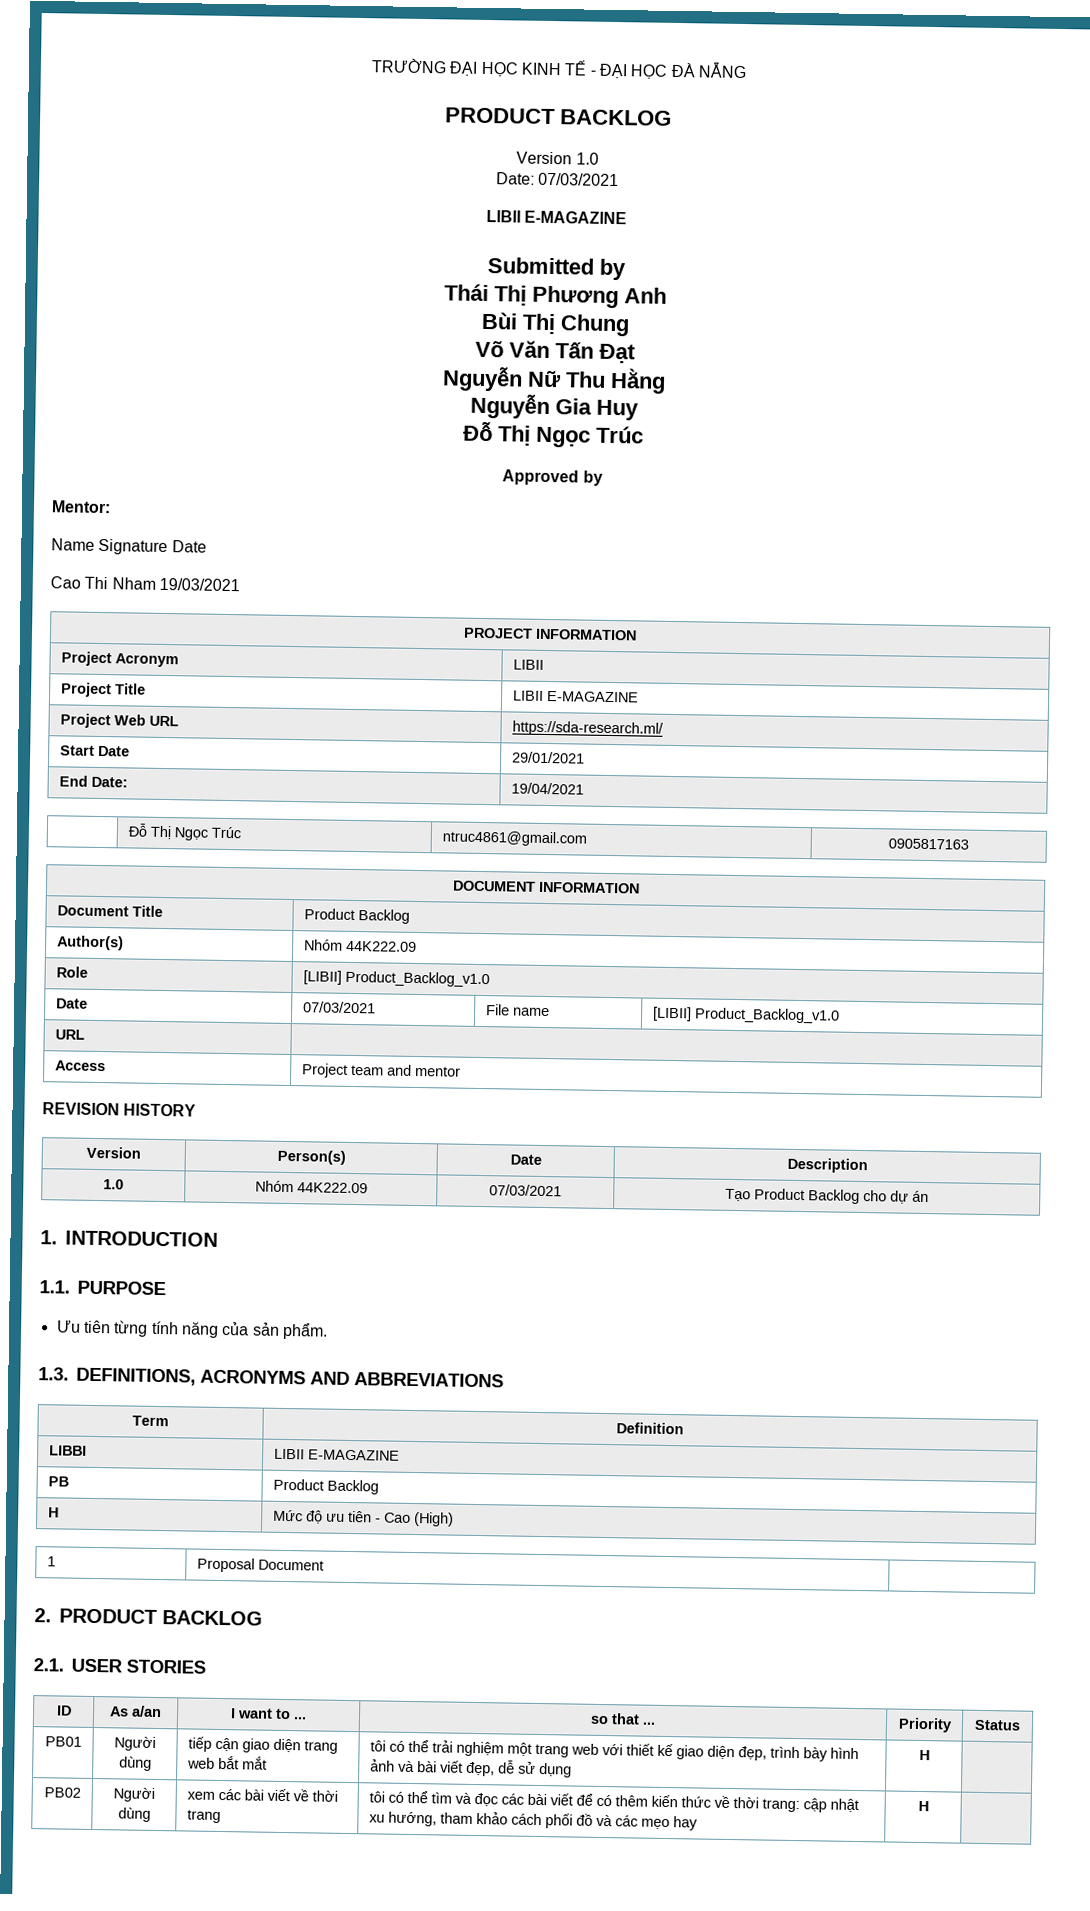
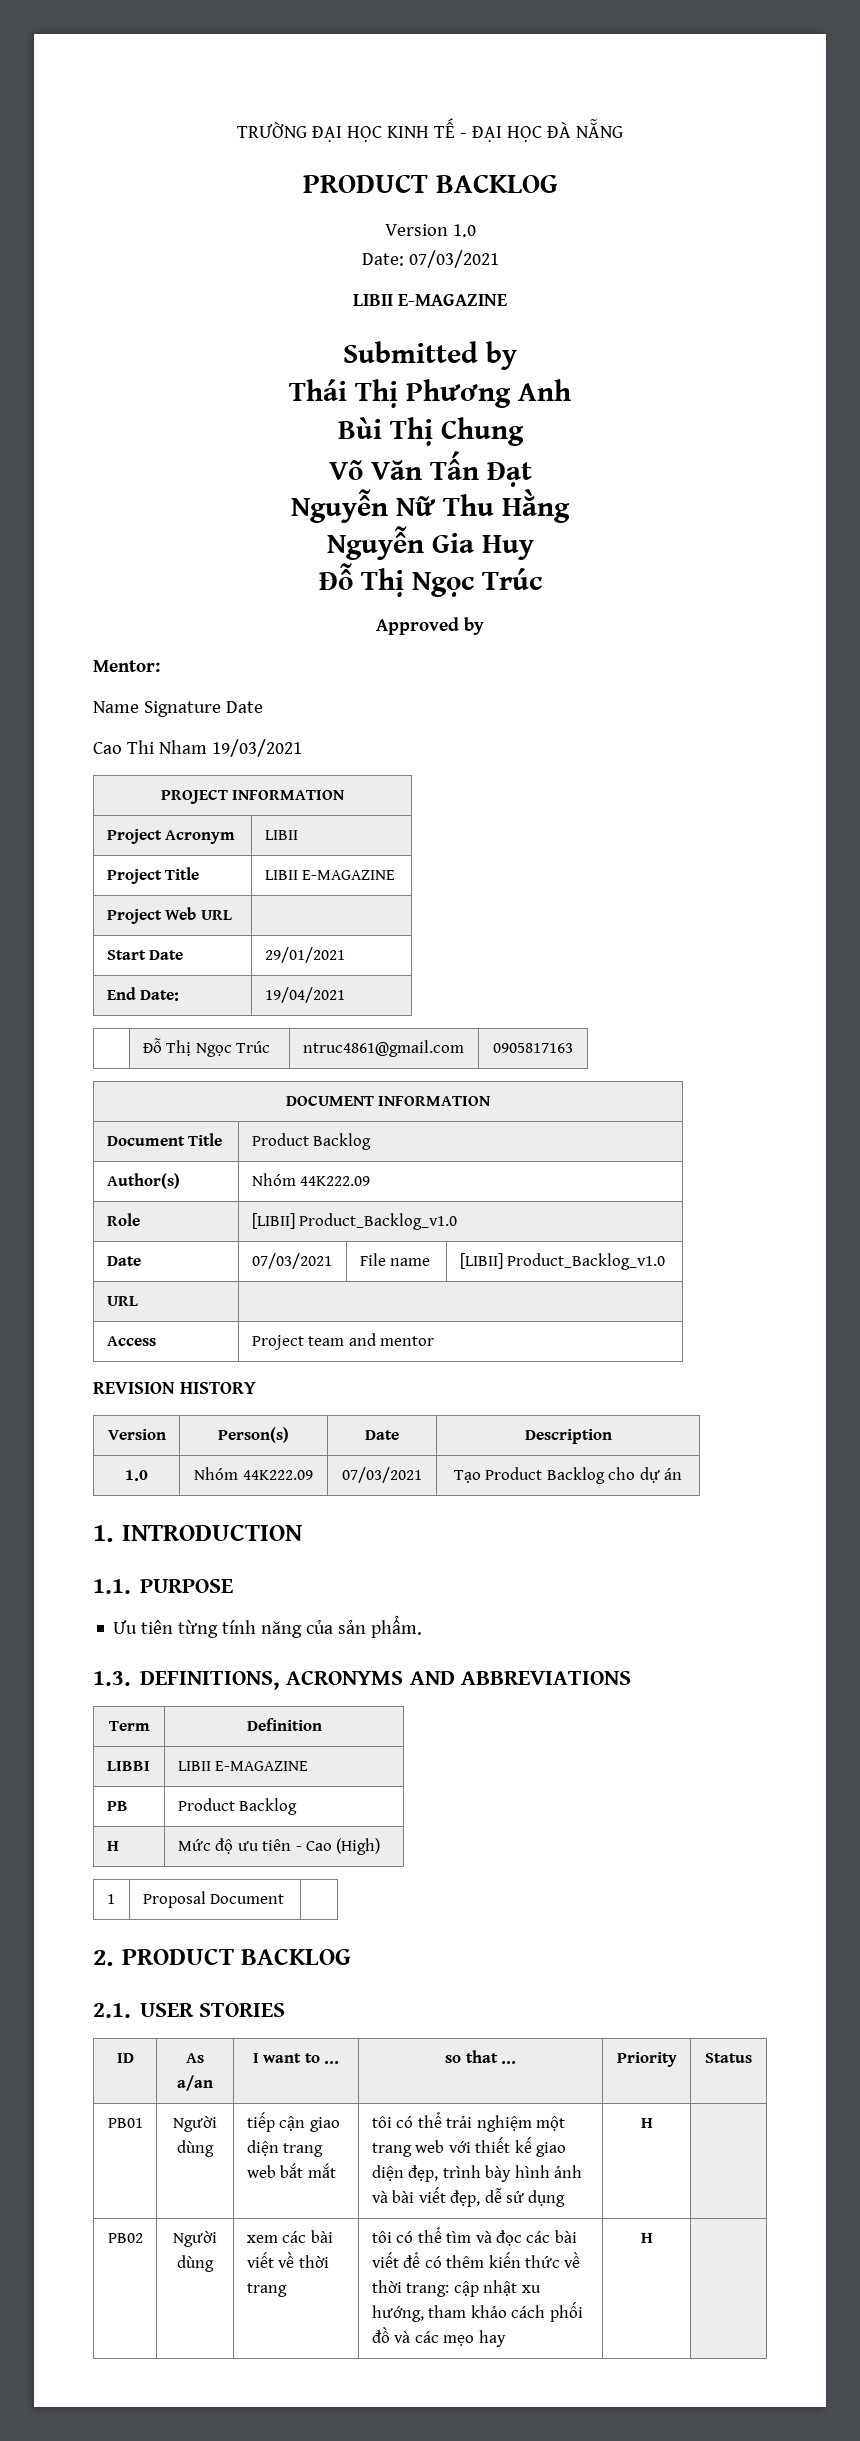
[511,720,664,737] https://sda-research.ml/ -> (232, 915) none

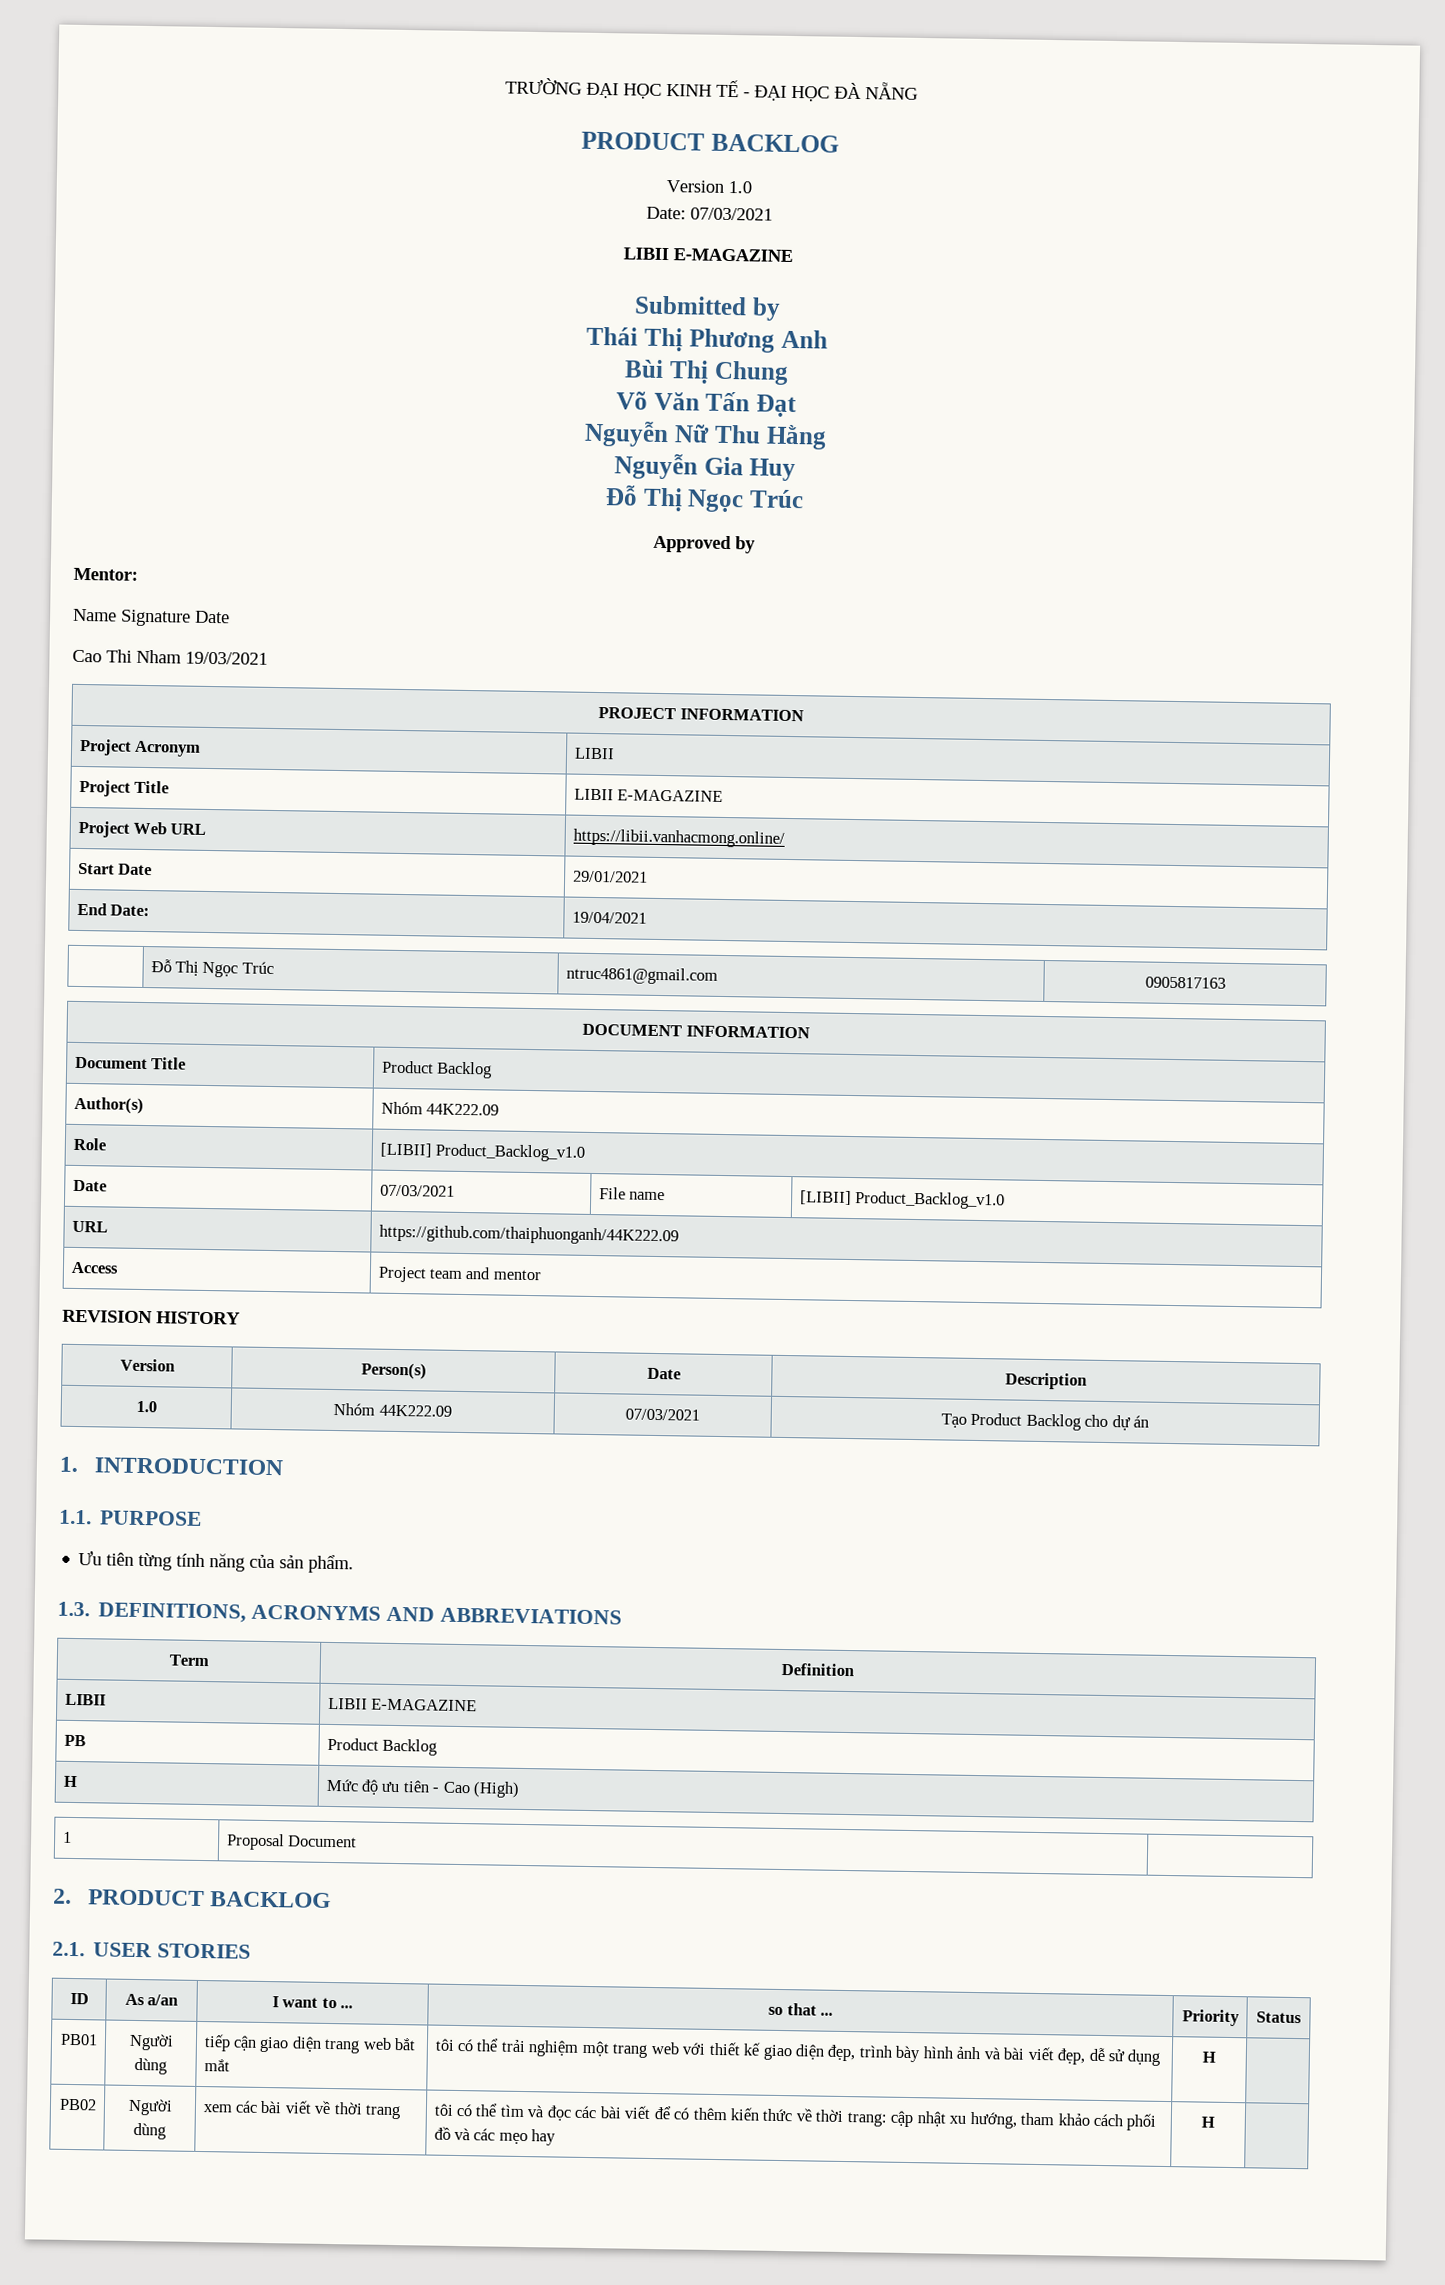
(232, 915) none -> [572,828,785,848] https://libii.vanhacmong.online/
(138, 1301) none -> [378,1224,679,1246] https://github.com/thaiphuonganh/44K222.09
[106,1761,150,1771] LIBBI -> [64,1693,106,1706] LIBII

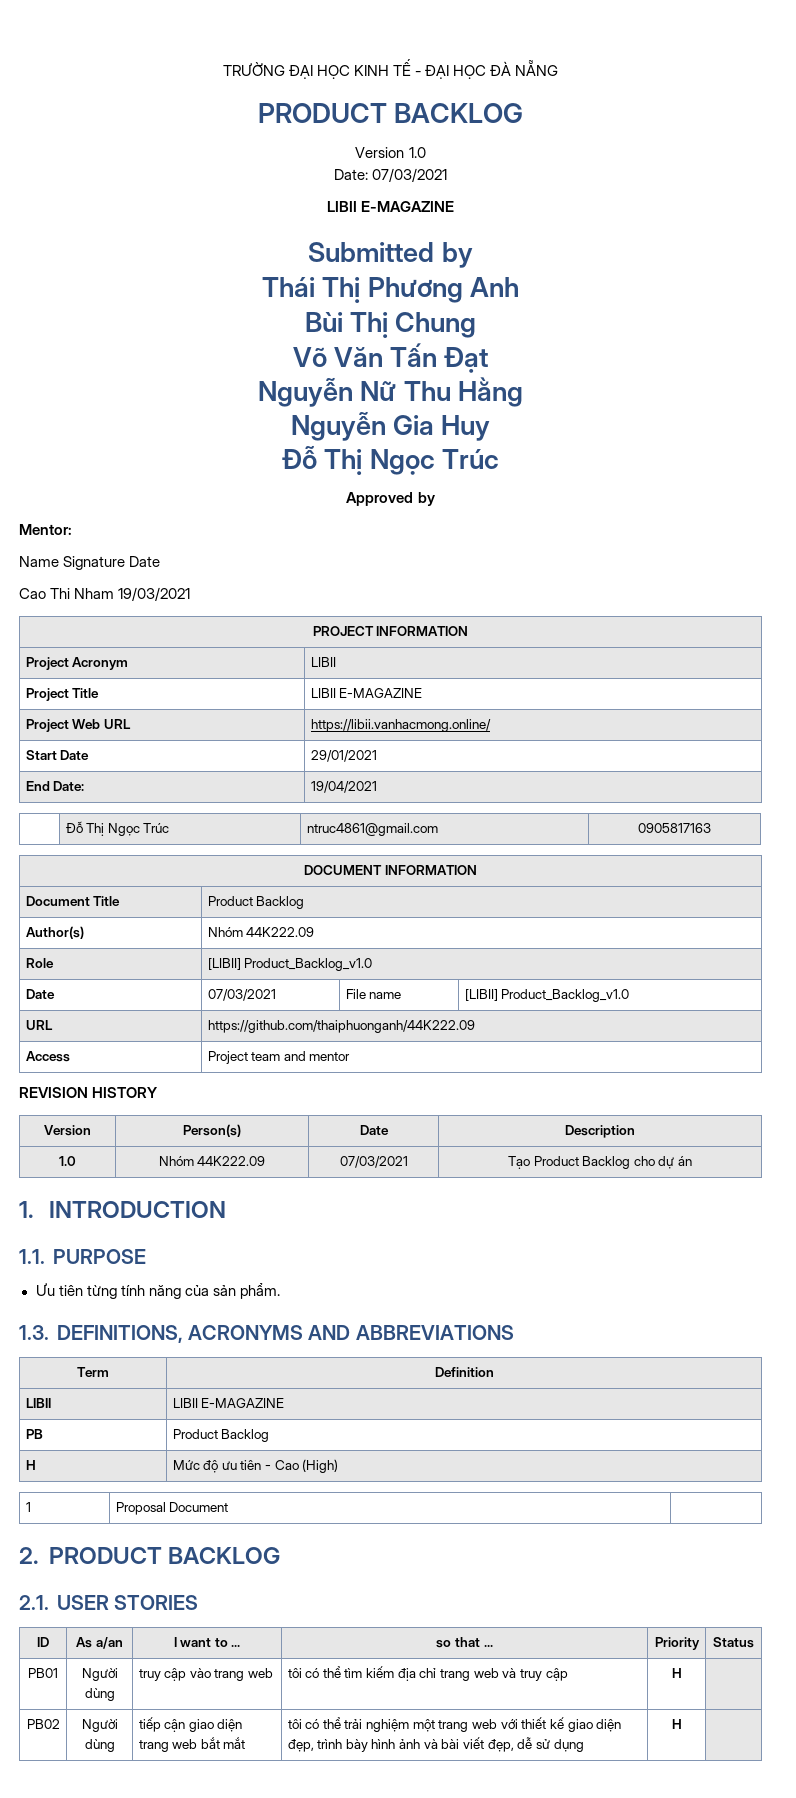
(167, 2066) none -> [138,1668,274,1681] [287,1666,568,1681] [671,1668,682,1678] [26,1719,60,1729] [81,1719,118,1732] [84,1739,115,1752] | truy cập vào trang web | tôi có thể tìm kiếm địa chỉ trang web và truy cập | H | // PB02 | Người dùng
[58,2098,97,2111] [127,2098,173,2116] [133,2122,166,2140] [202,2100,402,2120] [433,2103,1157,2131] [433,2126,557,2146] [1201,2116,1215,2128] // PB02 | Người dùng | xem các bài viết về thời trang | tôi có thể tìm và đọc các bài viết để có thêm kiến thức về thời trang: cập nhật xu hướng, tham khảo cách phối đồ và các mẹo hay | H | -> (682, 1724) none

